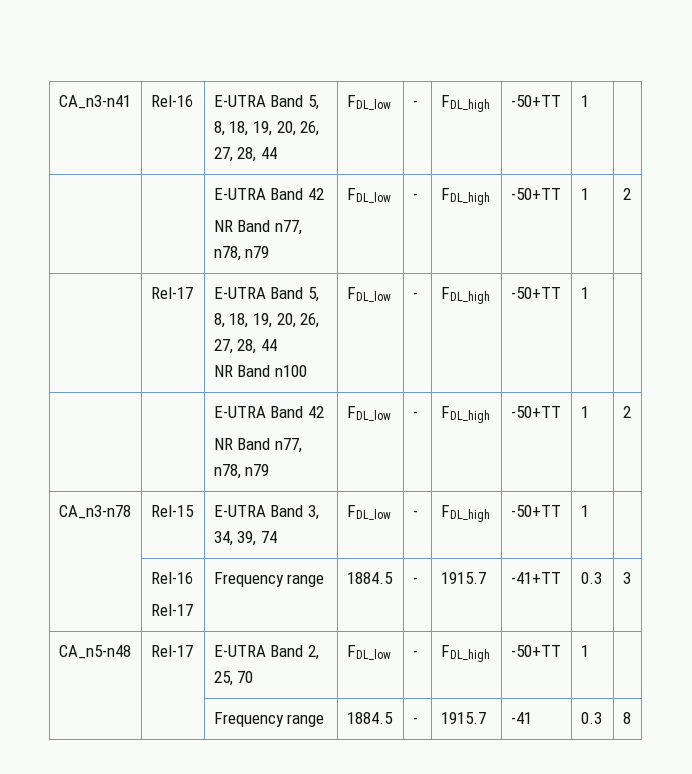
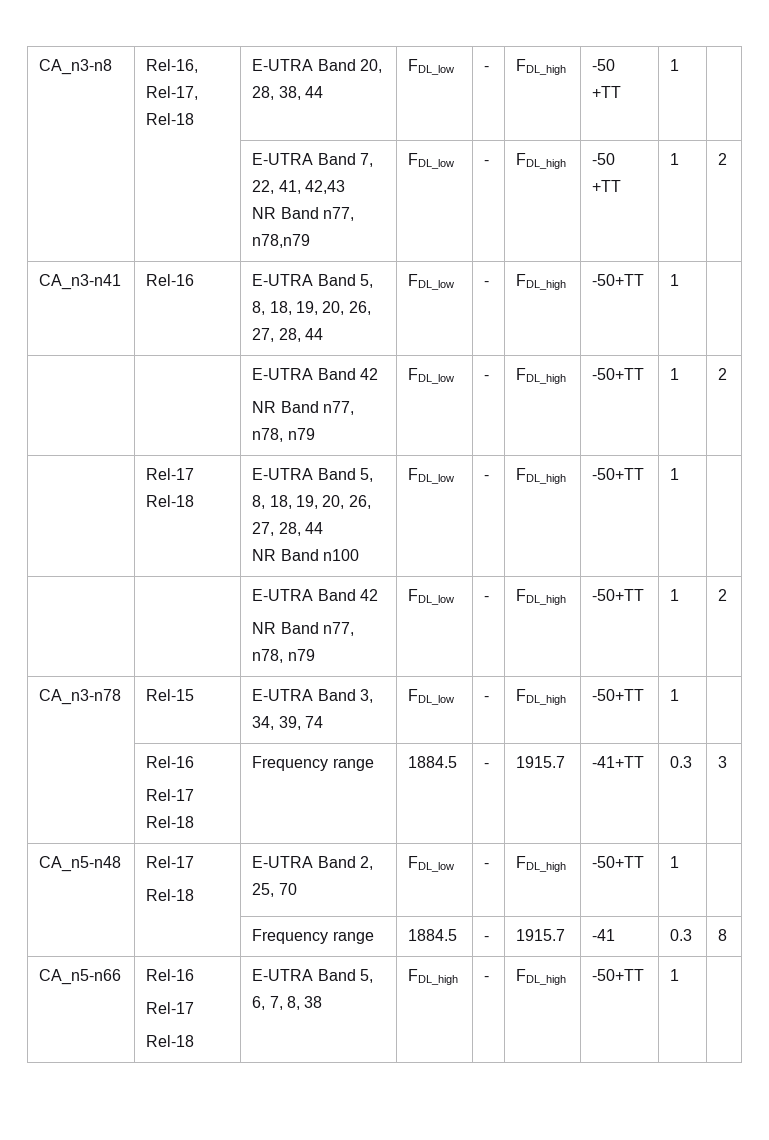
(58, 102) none -> [39,59,113,75] [146,59,199,73] [146,86,199,100] [146,113,195,125] [252,59,382,73] [252,86,323,100] [408,59,455,75] [484,66,490,71] [516,59,567,75] [592,59,616,71] [592,86,622,98] [670,59,680,71] [252,153,373,167] [252,180,345,194] [252,207,354,221] [252,234,311,248] [408,153,455,169] [484,160,490,165] [516,153,567,169] [592,153,616,165] [592,180,622,192] [670,153,680,165] [718,153,728,165] CA_n3-n8 | Rel-16, Rel-17, Rel-18 | E-UTRA Band 20, 28, 38, 44 | FDL_low | - | FDL_high | -50 +TT | 1 | // | | E-UTRA Band 7, 22, 41, 42,43 // NR Band n77, n78,n79 | FDL_low | - | FDL_high | -50 +TT | 1 | 2 //
(193, 293) none -> [146,495,195,507] Rel-18
(193, 610) none -> [146,816,195,828] Rel-18
(193, 651) none -> [146,889,195,901] // Rel-18
(631, 718) none -> [39,969,122,985] [146,969,195,981] [146,1002,195,1014] [146,1035,195,1047] [252,969,373,983] [252,996,323,1010] [408,969,459,985] [484,976,490,981] [516,969,567,985] [592,969,645,981] [670,969,680,981] // CA_n5-n66 | Rel-16 // Rel-17 // Rel-18 | E-UTRA Band 5, 6, 7, 8, 38 | FDL_high | - | FDL_high | -50+TT | 1 |

